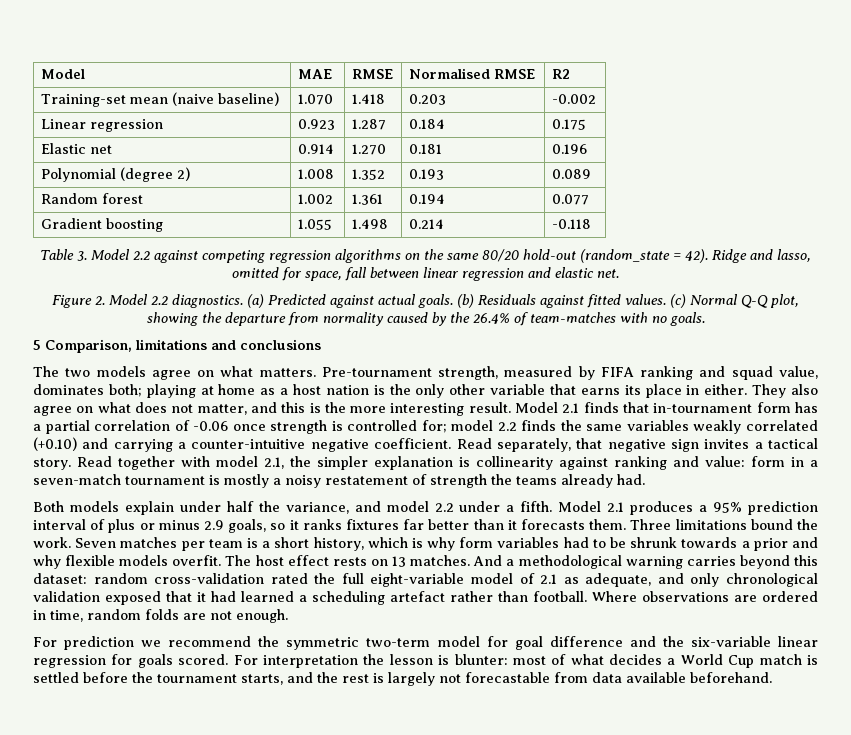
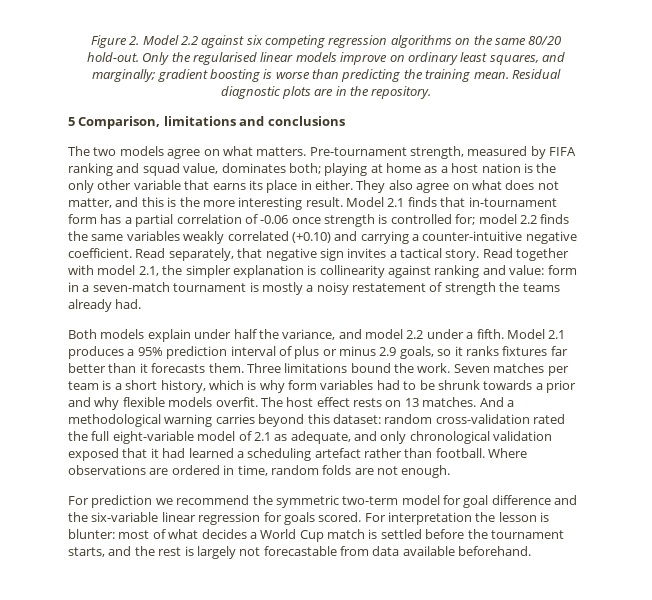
[40,69,85,79] [297,69,332,79] [351,69,393,79] [408,68,535,79] [551,69,570,79] [40,92,279,107] [297,94,333,105] [351,94,385,104] [408,94,446,105] [551,94,596,104] [40,119,163,132] [297,119,335,130] [351,119,386,130] [408,119,445,129] [551,119,586,130] [40,143,112,154] [297,144,334,154] [351,144,386,155] [408,144,442,154] [551,144,587,154] [40,167,190,182] [297,169,334,179] [351,169,385,180] [408,169,444,180] [551,169,591,179] [40,193,143,204] [297,194,333,204] [351,194,383,205] [408,194,445,204] [551,194,589,205] [40,218,163,232] [297,219,332,230] [351,219,388,229] [408,219,444,229] [551,219,591,229] [40,249,87,261] Model | MAE | RMSE | Normalised RMSE | R2 // Training-set mean (naive baseline) | 1.070 | 1.418 | 0.203 | -0.002 // Linear regression | 0.923 | 1.287 | 0.184 | 0.175 // Elastic net | 0.914 | 1.270 | 0.181 | 0.196 // Polynomial (degree 2) | 1.008 | 1.352 | 0.193 | 0.089 // Random forest | 1.002 | 1.361 | 0.194 | 0.077 // Gradient boosting | 1.055 | 1.498 | 0.214 | -0.118 // Table 3. -> [90,35,140,48] Figure 2.
(198, 256) none -> [246,35,263,45] six
[522,249,811,263] [232,267,619,281] [52,294,799,308] [146,312,705,326] hold-out (random_state = 42). Ridge and lasso, omitted for space, fall between linear regression and elastic net. // Figure 2. Model 2.2 diagnostics. (a) Predicted against actual goals. (b) Residuals against fitted values. (c) Normal Q-Q plot, showing the departure from normality caused by the 26.4% of team-matches with no goals. -> [86,52,566,65] [92,69,561,82] [220,86,432,99] hold-out. Only the regularised linear models improve on ordinary least squares, and marginally; gradient boosting is worse than predicting the training mean. Residual diagnostic plots are in the repository.

